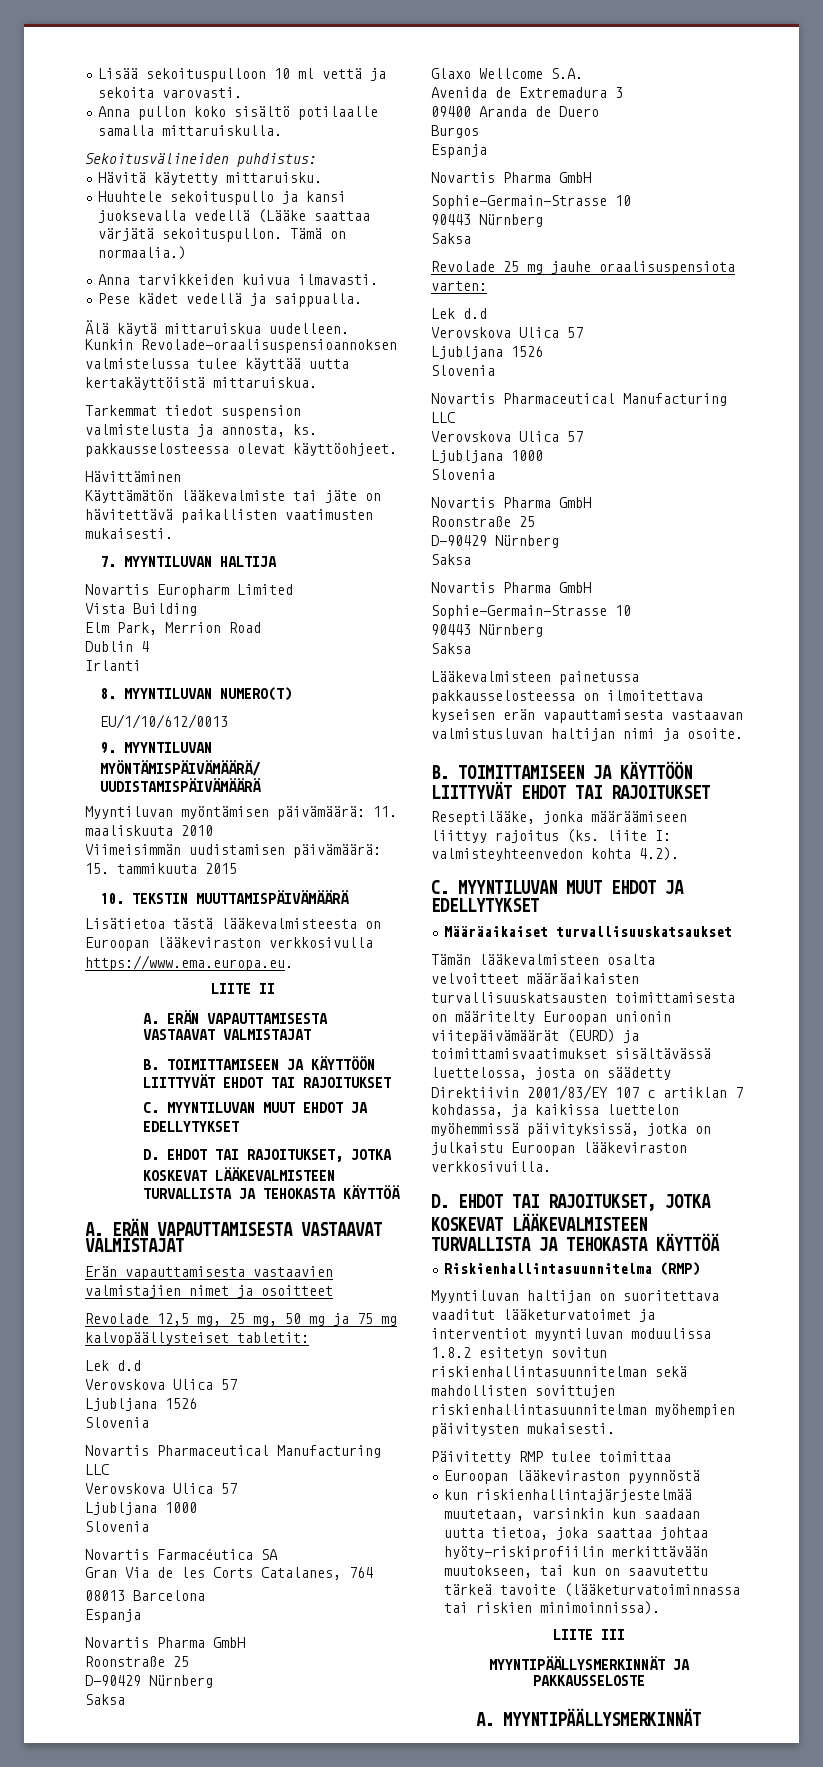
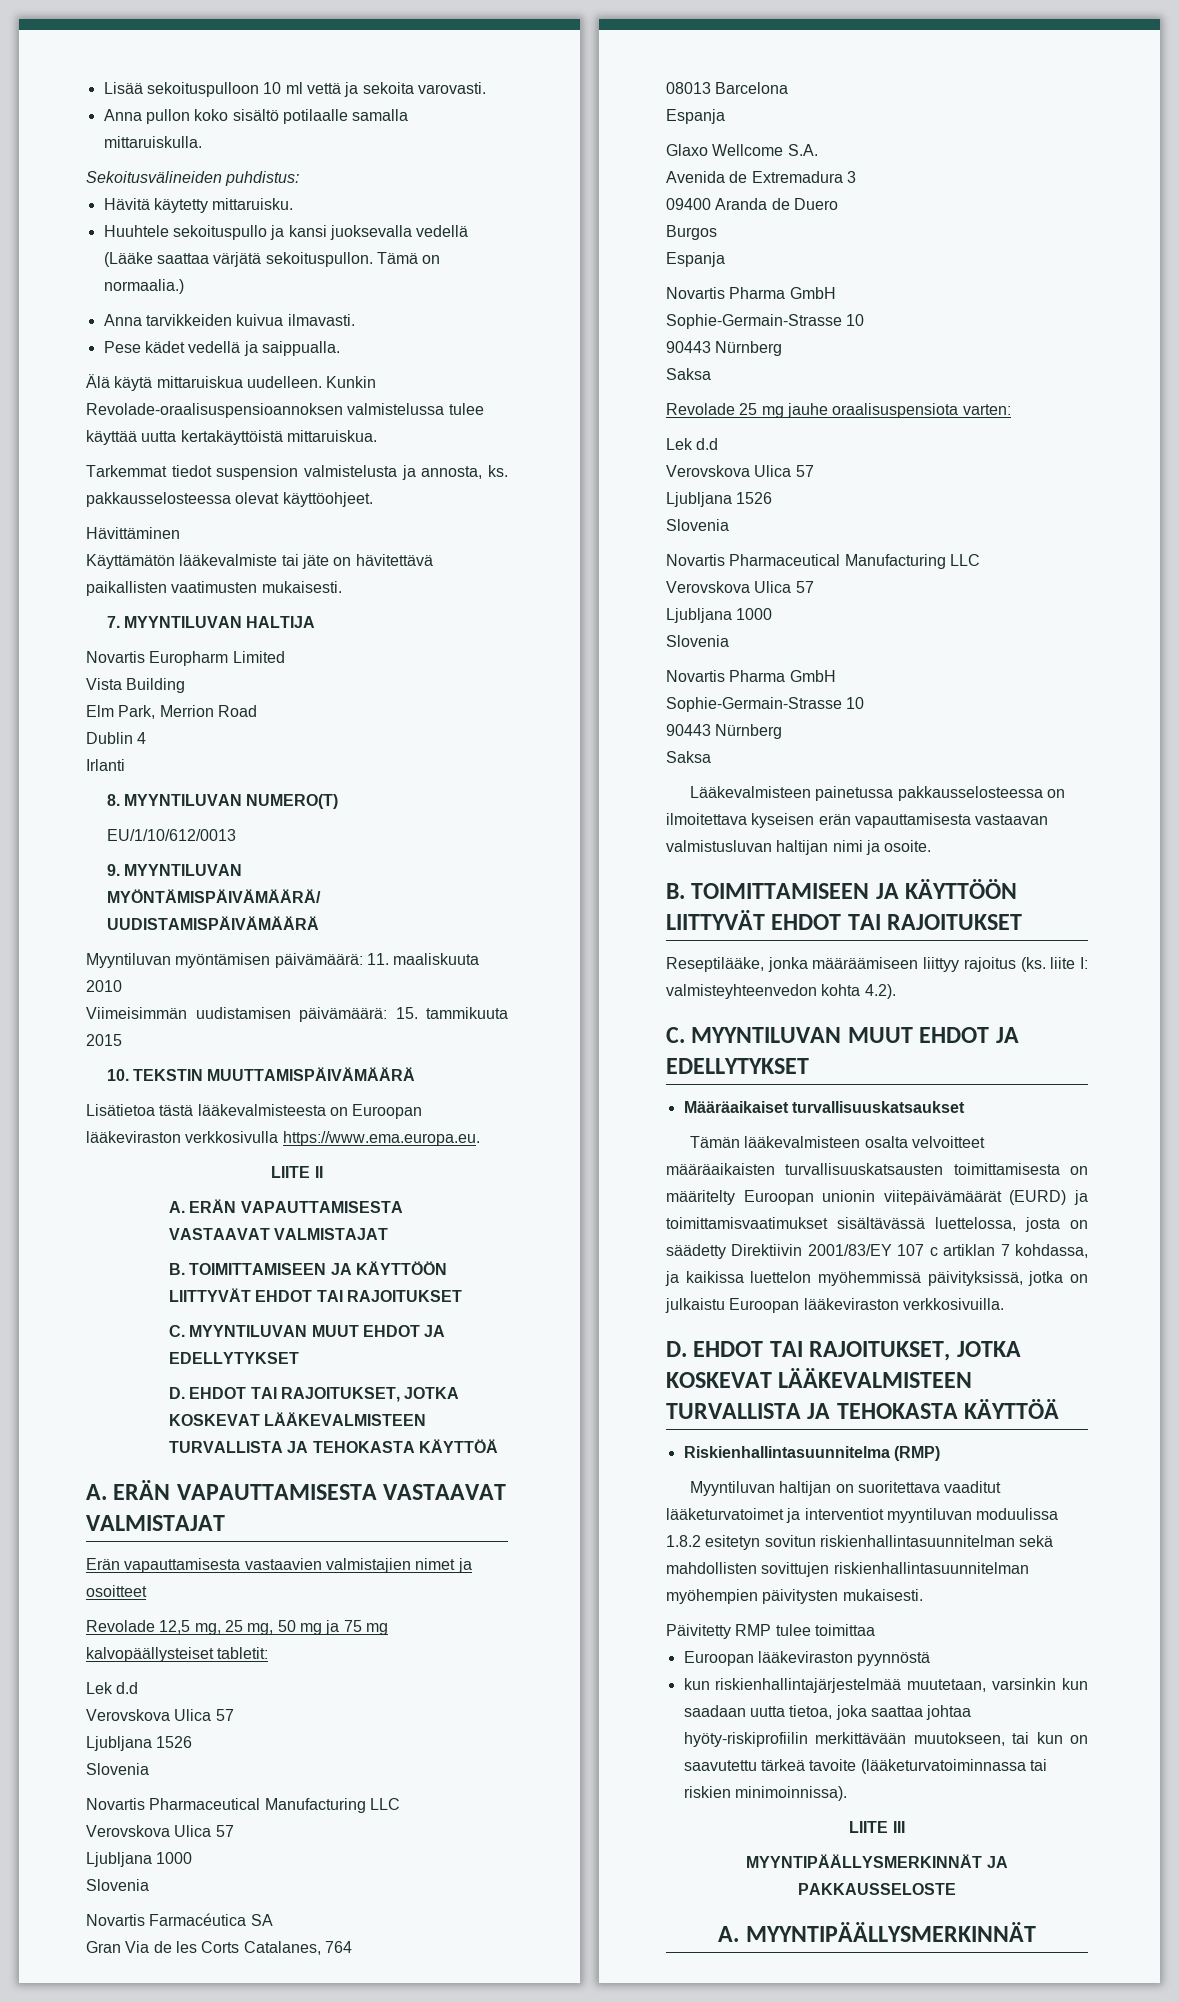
[85,1637,245,1648] [85,1656,189,1667] [85,1675,213,1688] [85,1694,125,1705] // Novartis Pharma GmbH // Roonstraße 25 // D-90429 Nürnberg // Saksa -> (725, 116) none
[431,516,535,527] [431,535,559,548] [431,554,471,565] [431,582,591,593] // Roonstraße 25 // D-90429 Nürnberg // Saksa // Novartis Pharma GmbH -> (836, 676) none

